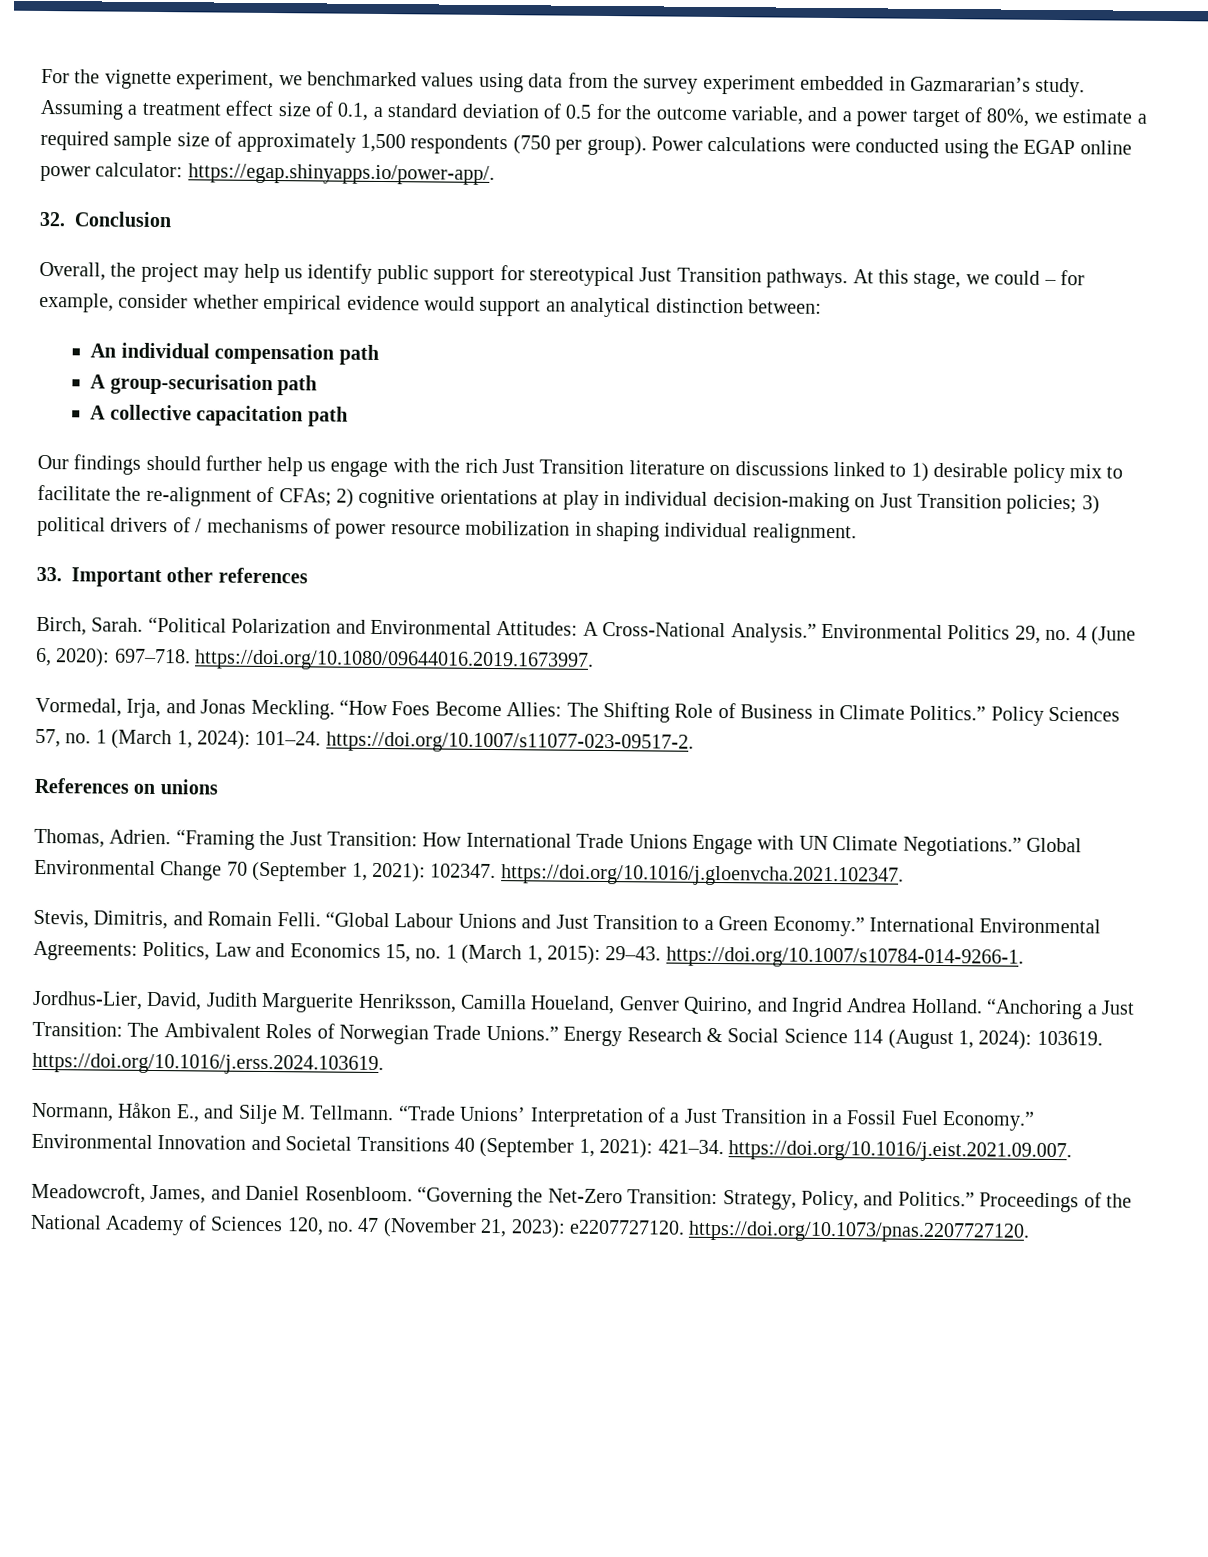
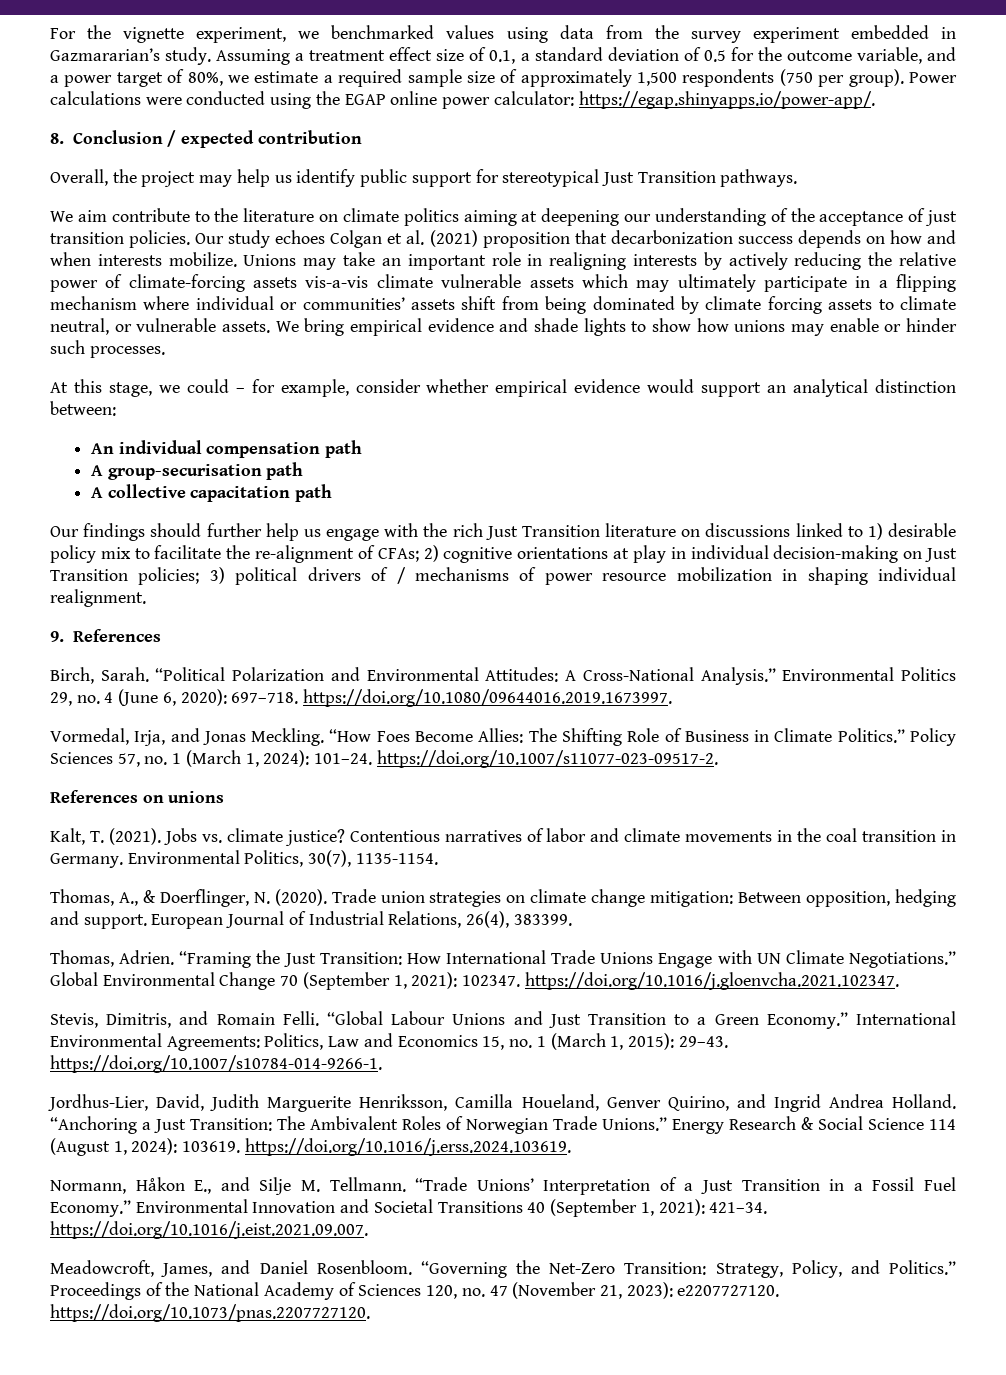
[39,211,66,227] 32. -> [50,133,64,144] 8.
(172, 219) none -> [167,130,362,148] / expected contribution
(849, 278) none -> [50,208,958,226] [50,230,956,248] [50,252,956,270] [50,274,957,292] [50,296,956,314] [50,318,957,336] [50,340,165,358] // We aim contribute to the literature on climate politics aiming at deepening our understanding of the acceptance of just transition policies. Our study echoes Colgan et al. (2021) proposition that decarbonization success depends on how and when interests mobilize. Unions may take an important role in realigning interests by actively reducing the relative power of climate-forcing assets vis-a-vis climate vulnerable assets which may ultimately participate in a flipping mechanism where individual or communities’ assets shift from being dominated by climate forcing assets to climate neutral, or vulnerable assets. We bring empirical evidence and shade lights to show how unions may enable or hinder such processes. //
[36,566,308,588] 33. Important other references -> [50,629,161,642] 9. References
(218, 787) none -> [50,828,957,846] [50,850,438,868] [50,889,956,907] [50,911,572,929] // Kalt, T. (2021). Jobs vs. climate justice? Contentious narratives of labor and climate movements in the coal transition in Germany. Environmental Politics, 30(7), 1135-1154. // Thomas, A., & Doerflinger, N. (2020). Trade union strategies on climate change mitigation: Between opposition, hedging and support. European Journal of Industrial Relations, 26(4), 383399.

